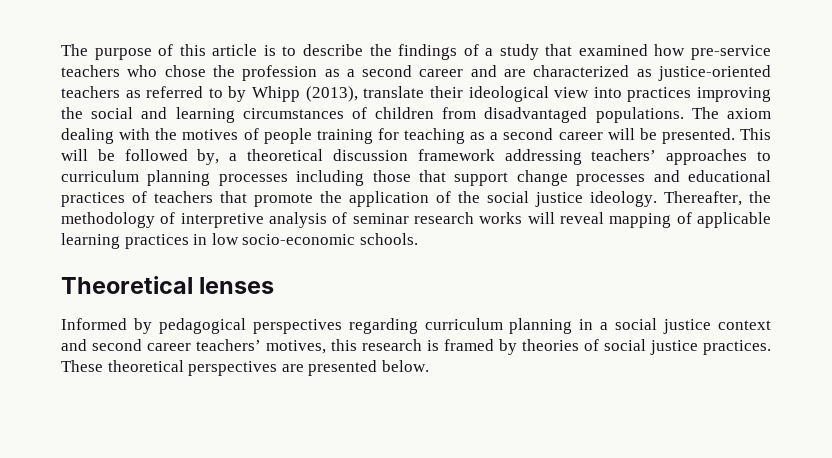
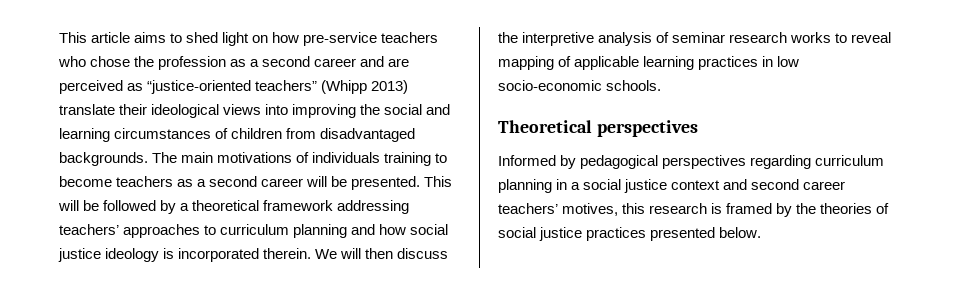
[61,44,648,60] The purpose of this article is to describe the findings of a study that examined -> [59,32,269,46] This article aims to shed light on
[533,65,771,81] [61,86,692,102] characterized as justice-oriented teachers as referred to by Whipp (2013), translate their ideological view into practices -> [59,80,409,94] [59,104,289,118] perceived as “justice-oriented teachers” (Whipp 2013) translate their ideological views into
[595,107,771,123] [61,128,465,144] populations. The axiom dealing with the motives of people training for teaching -> [59,152,448,166] [59,176,174,187] backgrounds. The main motivations of individuals training to become teachers
[197,149,220,165] by, -> [160,200,177,214] by
[332,149,408,161] discussion -> (260, 205) none
[218,170,771,186] [61,191,771,207] [61,212,176,228] processes including those that support change processes and educational practices of teachers that promote the application of the social justice ideology. Thereafter, the methodology of -> [351,224,449,235] [58,248,449,262] [498,32,518,43] and how social justice ideology is incorporated therein. We will then discuss the
[527,212,555,224] will -> [835,33,848,43] to
[199,277,275,294] lenses -> [596,120,698,137] perspectives
(517, 347) none -> [796,203,817,214] the
[703,340,771,355] [61,360,304,376] practices. These theoretical perspectives are -> [586,227,647,241] practices

